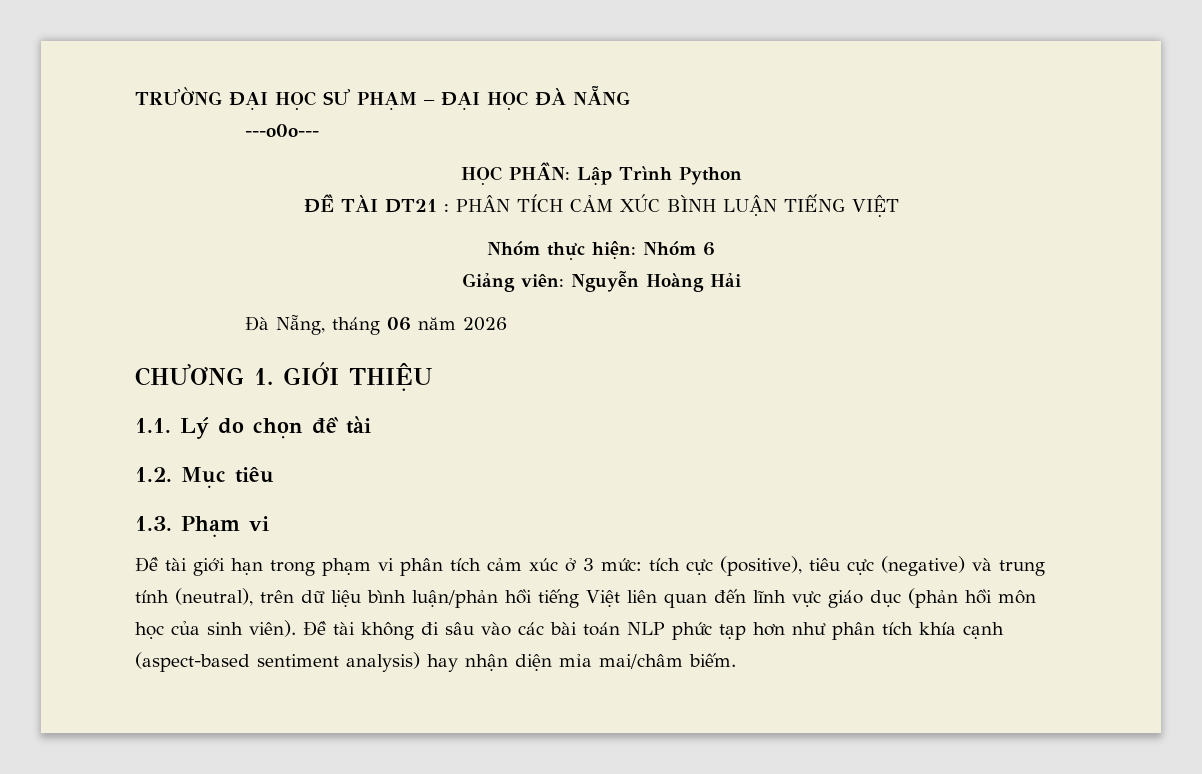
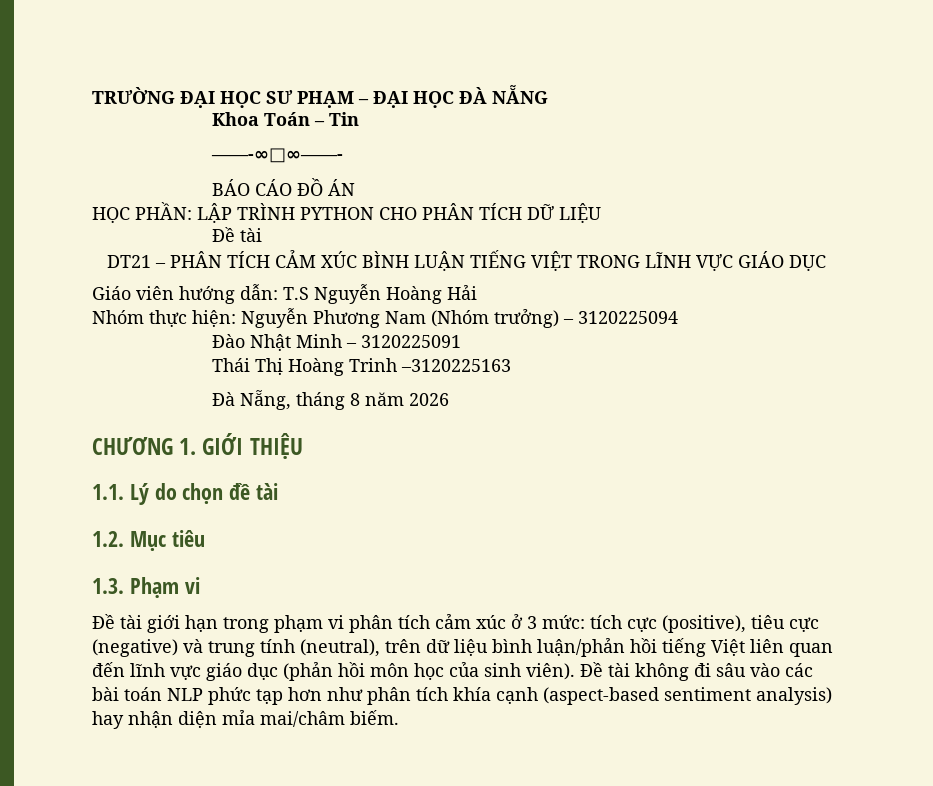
[245,124,320,137] [460,162,742,185] [303,194,449,213] ---o0o--- // HỌC PHẦN: Lập Trình Python // ĐỀ TÀI DT21 : -> [211,112,359,126] [210,148,343,163] [211,178,355,196] [92,202,601,223] [211,227,262,242] [107,255,166,268] Khoa Toán – Tin // ——-∞□∞——- // BÁO CÁO ĐỒ ÁN // HỌC PHẦN: LẬP TRÌNH PYTHON CHO PHÂN TÍCH DỮ LIỆU // Đề tài // DT21 –
[487,241,715,260] [461,271,741,292] // Nhóm thực hiện: Nhóm 6 // Giảng viên: Nguyễn Hoàng Hải -> [577,251,826,271] [92,284,477,304] [92,308,678,328] [211,334,461,351] [211,358,511,376] TRONG LĨNH VỰC GIÁO DỤC // Giáo viên hướng dẫn: T.S Nguyễn Hoàng Hải // Nhóm thực hiện: Nguyễn Phương Nam (Nhóm trưởng) – 3120225094 // Đào Nhật Minh – 3120225091 // Thái Thị Hoàng Trinh –3120225163
[387,317,412,331] 06 -> [349,393,360,406] 8

